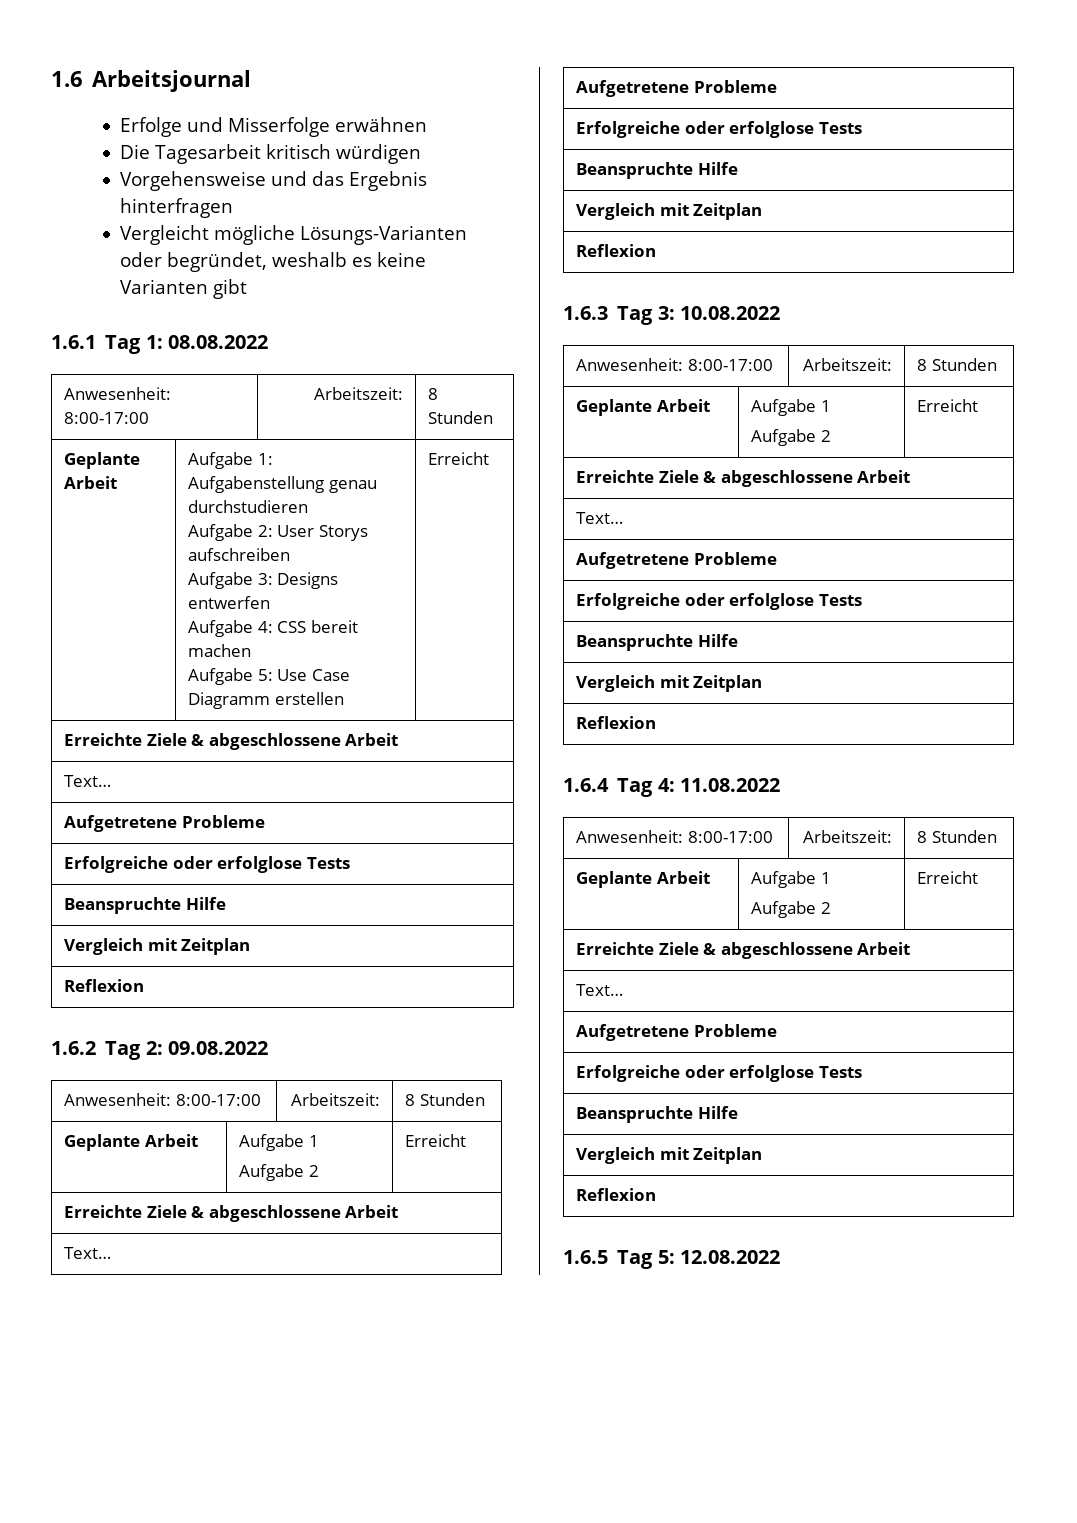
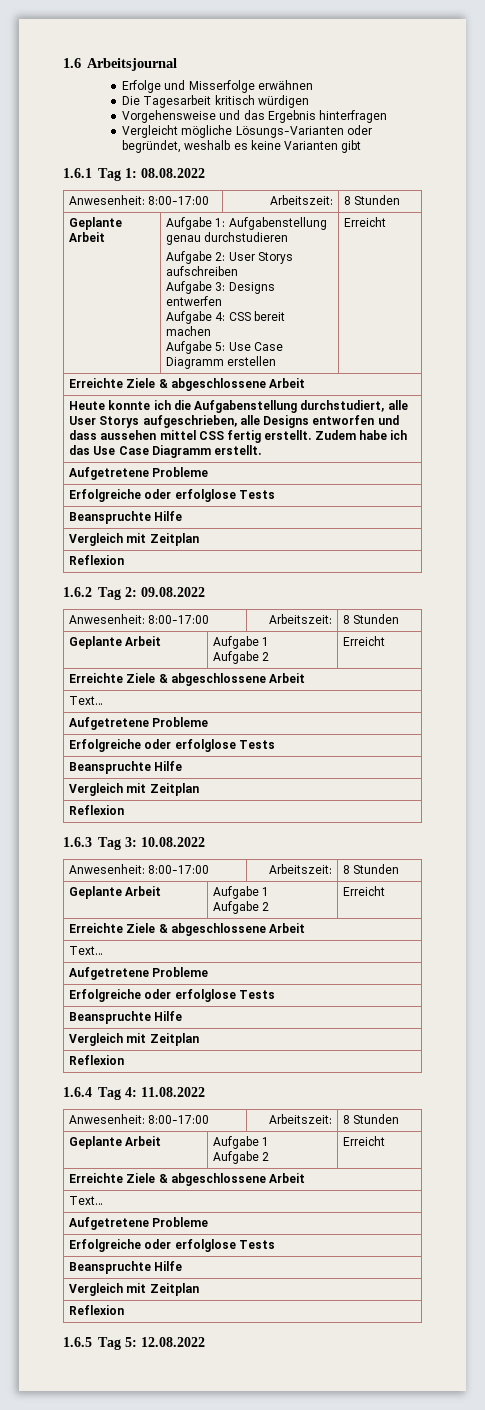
[64,775,112,787] Text… -> [69,400,408,413] [69,415,399,428] [69,430,408,443] [69,445,262,458] Heute konnte ich die Aufgabenstellung durchstudiert, alle User Storys aufgeschrieben, alle Designs entworfen und dass aussehen mittel CSS fertig erstellt. Zudem habe ich das Use Case Diagramm erstellt.

